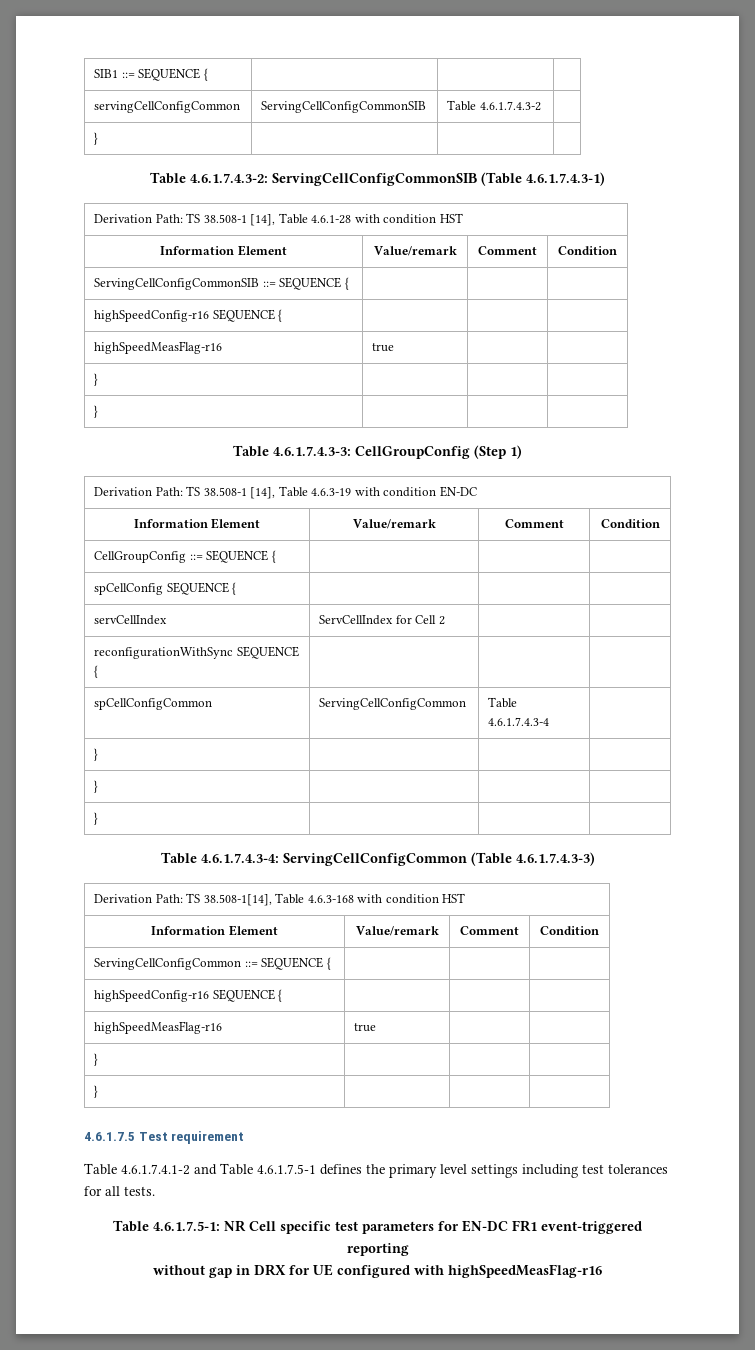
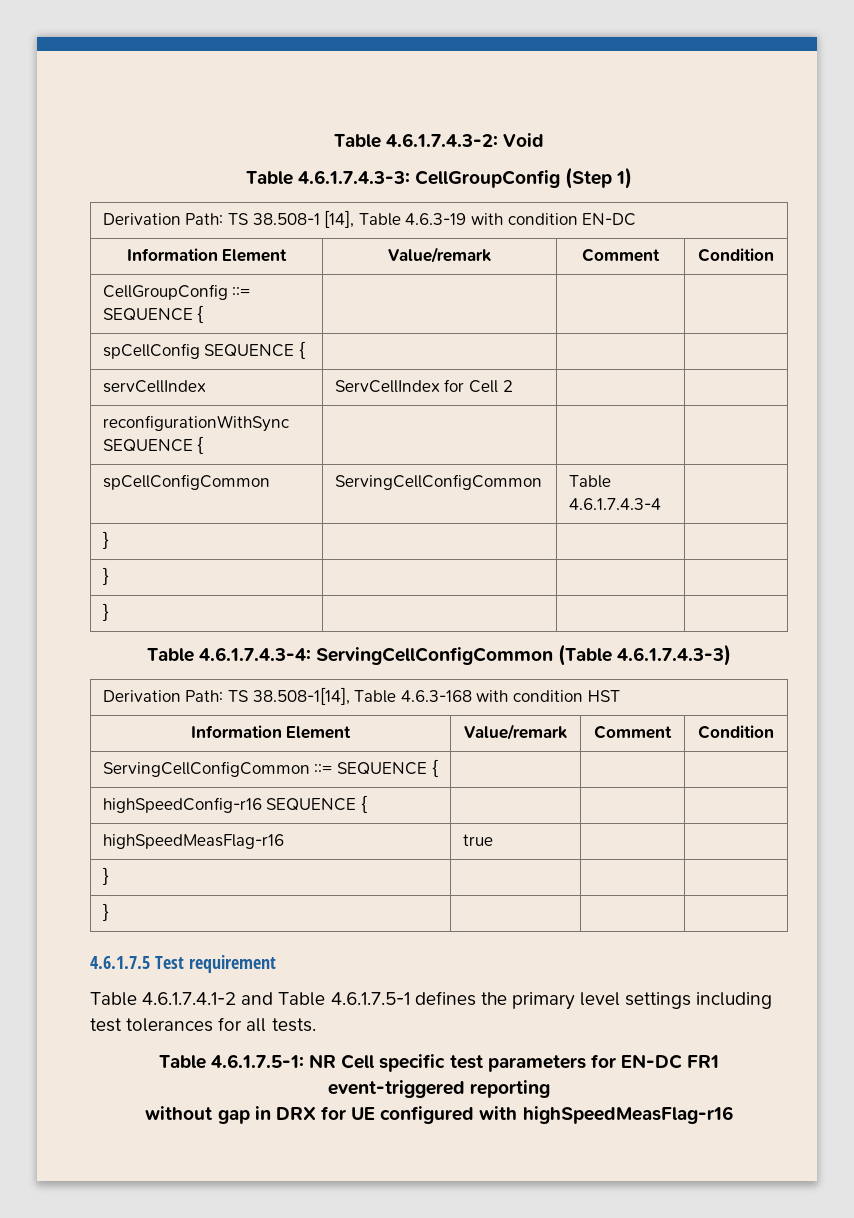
[94,68,208,81] [94,101,241,113] [261,101,427,113] [447,100,541,111] [94,132,99,145] [150,172,605,186] [94,213,463,226] [160,245,287,256] [373,246,457,256] [478,246,537,255] [558,246,617,255] [94,277,349,290] [94,309,283,322] [94,341,223,354] [372,343,395,352] [94,373,99,386] [94,405,99,418] SIB1 ::= SEQUENCE { | | | // servingCellConfigCommon | ServingCellConfigCommonSIB | Table 4.6.1.7.4.3-2 | // } | | | // Table 4.6.1.7.4.3-2: ServingCellConfigCommonSIB (Table 4.6.1.7.4.3-1) // Derivation Path: TS 38.508-1 [14], Table 4.6.1-28 with condition HST // Information Element | Value/remark | Comment | Condition // ServingCellConfigCommonSIB ::= SEQUENCE { | | | // highSpeedConfig-r16 SEQUENCE { | | | // highSpeedMeasFlag-r16 | true | | // } | | | // } | | | -> [333,133,545,148] Table 4.6.1.7.4.3-2: Void

